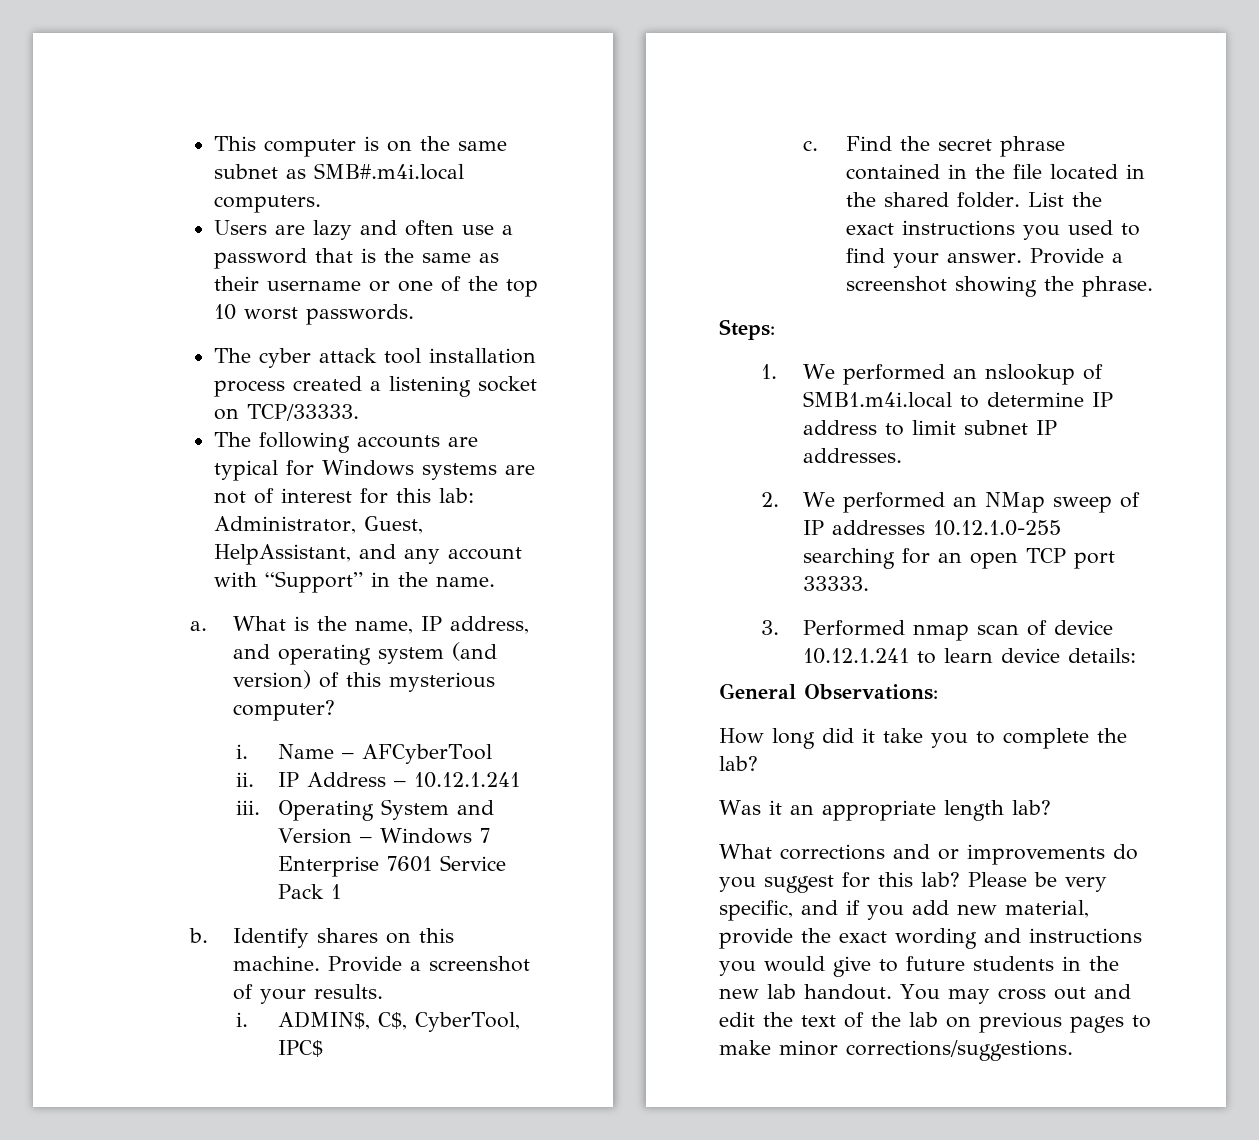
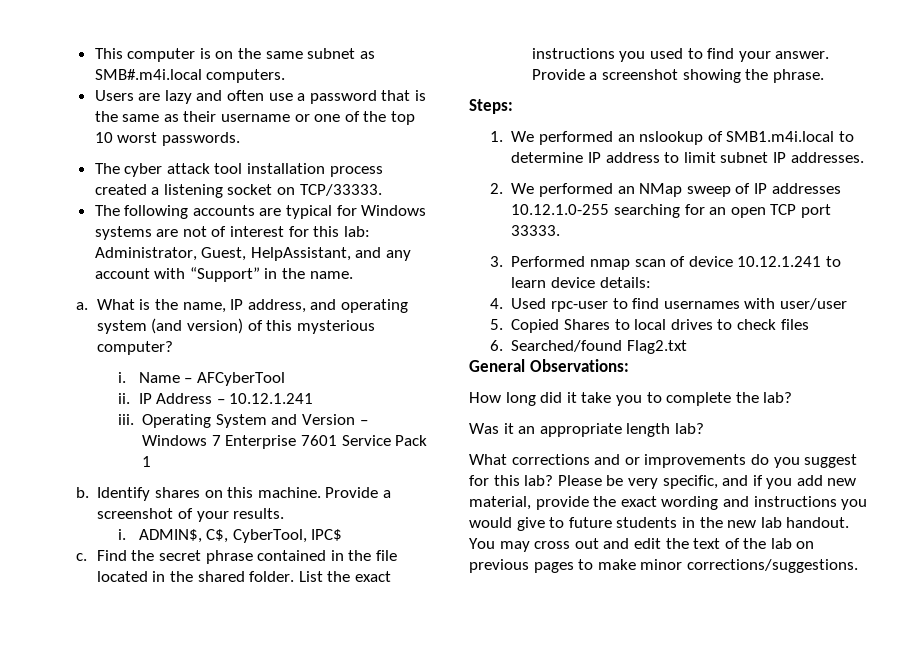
(1137, 655) none -> [489,298,847,312] [489,319,809,333] [489,340,688,354] // 4. Used rpc-user to find usernames with user/user // 5. Copied Shares to local drives to check files // 6. Searched/found Flag2.txt

